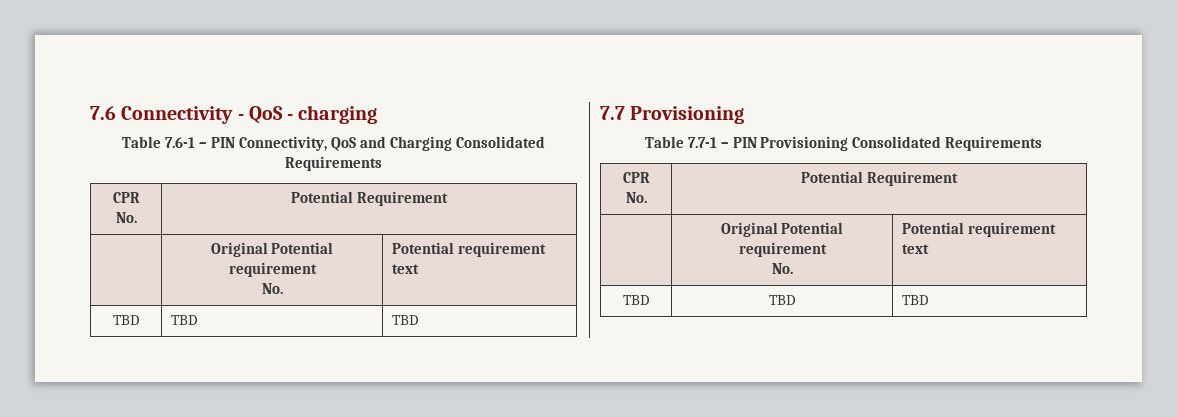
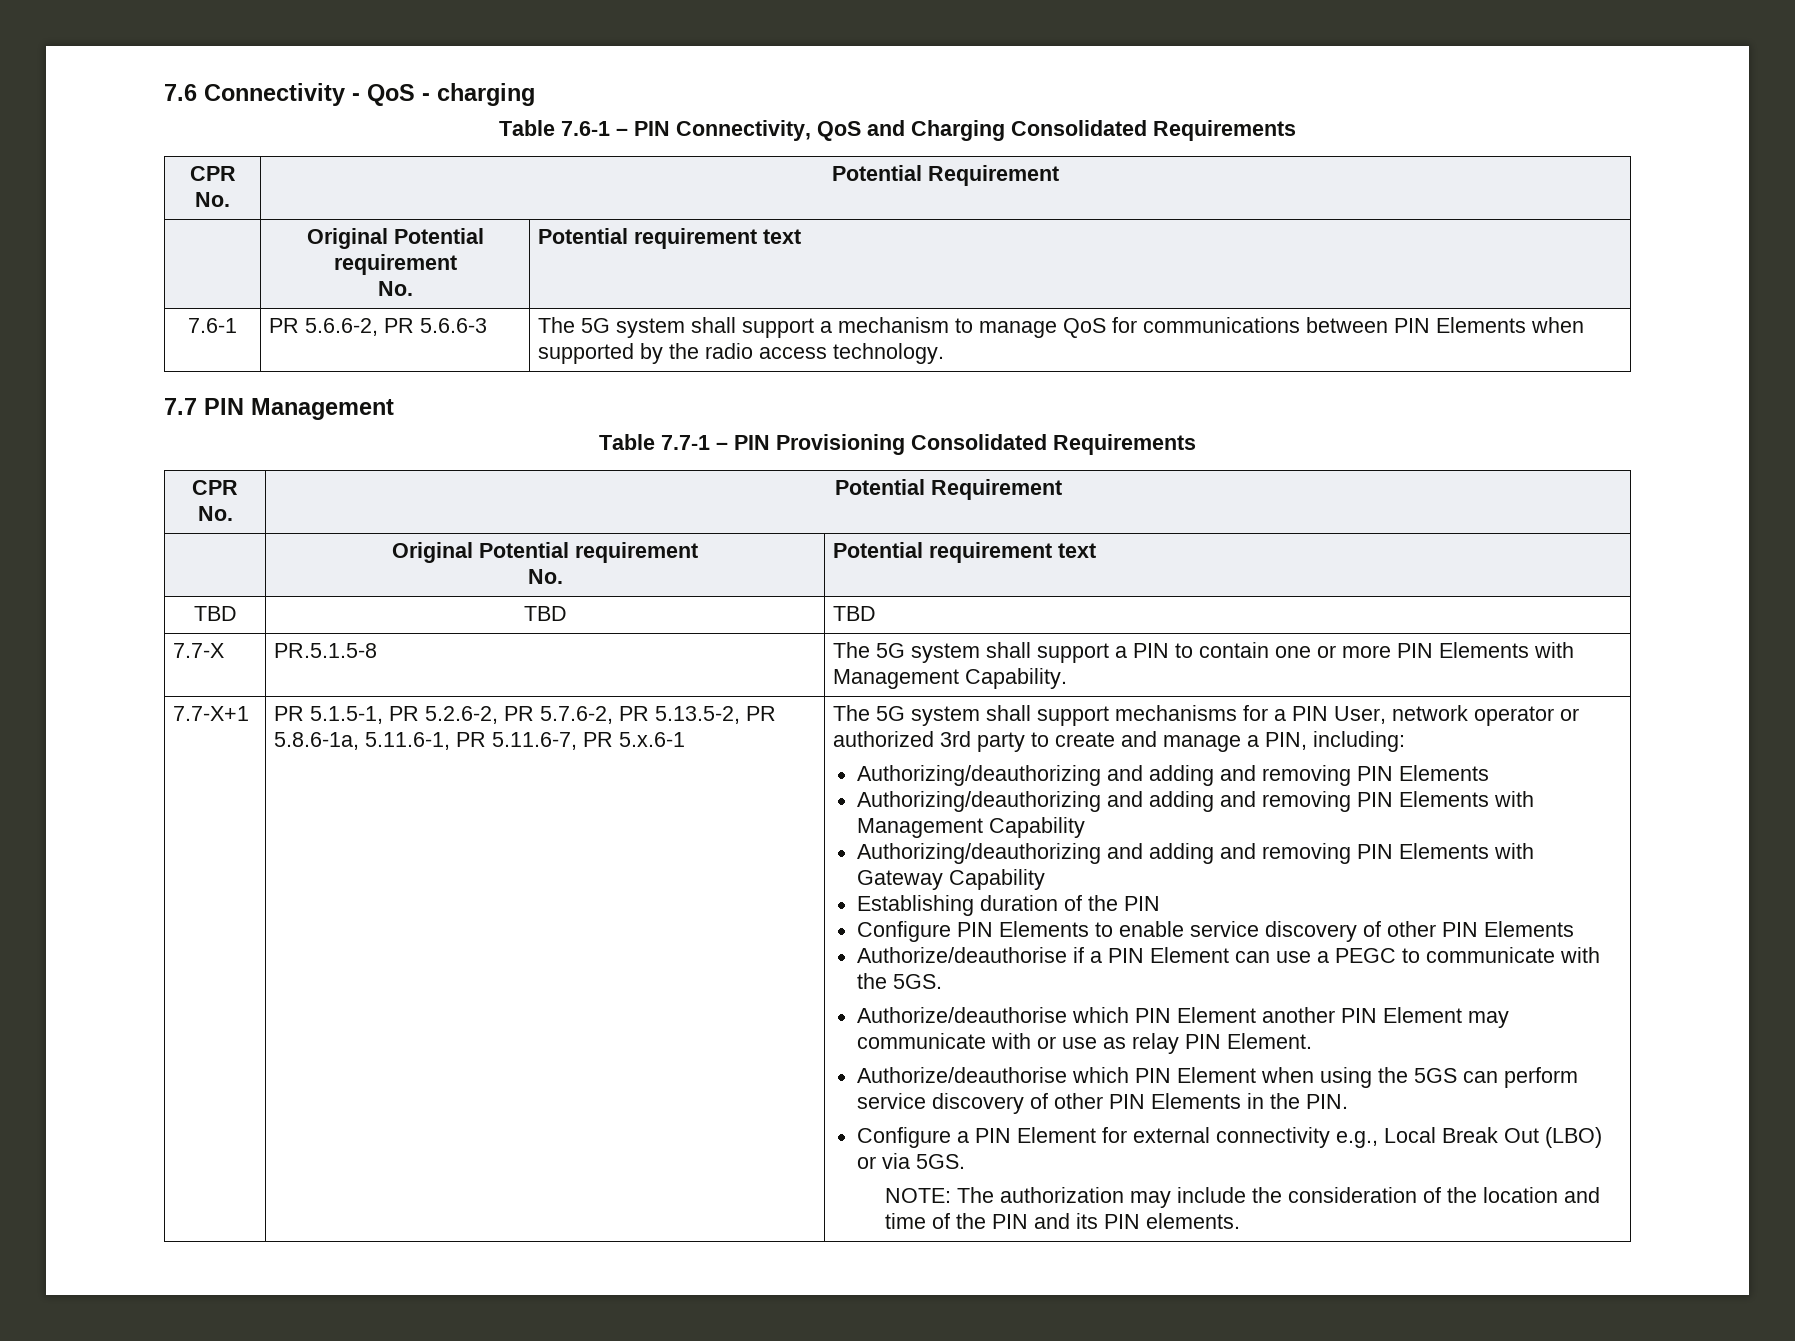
[113,315,139,325] [171,315,198,325] [392,315,419,325] TBD | TBD | TBD -> [188,318,237,333] [269,318,488,336] [538,317,1585,338] [538,343,945,364] 7.6-1 | PR 5.6.6-2, PR 5.6.6-3 | The 5G system shall support a mechanism to manage QoS for communications between PIN Elements when supported by the radio access technology.
[630,106,745,124] Provisioning -> [204,398,394,420] PIN Management
(929, 300) none -> [173,643,225,658] [274,643,378,658] [833,642,1575,663] [833,668,1068,689] [173,706,250,721] [274,706,777,724] [274,732,686,750] [833,705,1580,726] [833,731,1406,752] [857,765,1490,786] [857,791,1535,812] [857,817,1086,838] [857,843,1535,864] [857,869,1046,890] [857,895,1161,916] [857,921,1575,942] [857,947,1601,963] [857,973,943,989] [857,1007,1510,1028] [857,1033,1313,1054] [857,1067,1579,1088] [857,1093,1349,1114] [857,1127,1603,1148] [857,1153,966,1169] [884,1187,1600,1208] [884,1213,1240,1229] // 7.7-X | PR.5.1.5-8 | The 5G system shall support a PIN to contain one or more PIN Elements with Management Capability. // 7.7-X+1 | PR 5.1.5-1, PR 5.2.6-2, PR 5.7.6-2, PR 5.13.5-2, PR 5.8.6-1a, 5.11.6-1, PR 5.11.6-7, PR 5.x.6-1 | The 5G system shall support mechanisms for a PIN User, network operator or authorized 3rd party to create and manage a PIN, including: // Authorizing/deauthorizing and adding and removing PIN Elements // Authorizing/deauthorizing and adding and removing PIN Elements with Management Capability // Authorizing/deauthorizing and adding and removing PIN Elements with Gateway Capability // Establishing duration of the PIN // Configure PIN Elements to enable service discovery of other PIN Elements // Authorize/deauthorise if a PIN Element can use a PEGC to communicate with the 5GS. // Authorize/deauthorise which PIN Element another PIN Element may communicate with or use as relay PIN Element. // Authorize/deauthorise which PIN Element when using the 5GS can perform service discovery of other PIN Elements in the PIN. // Configure a PIN Element for external connectivity e.g., Local Break Out (LBO) or via 5GS. // NOTE: The authorization may include the consideration of the location and time of the PIN and its PIN elements.

